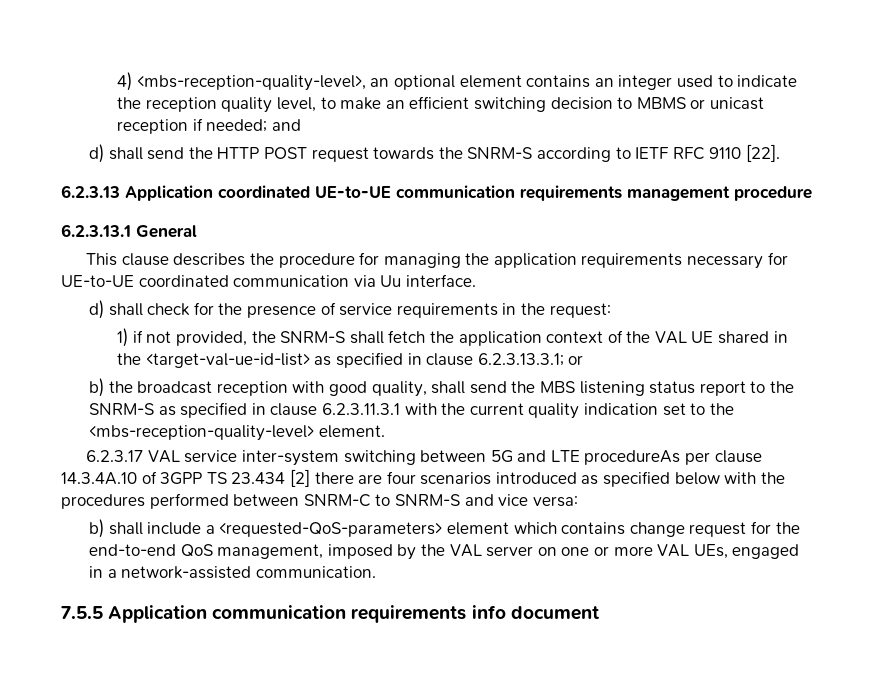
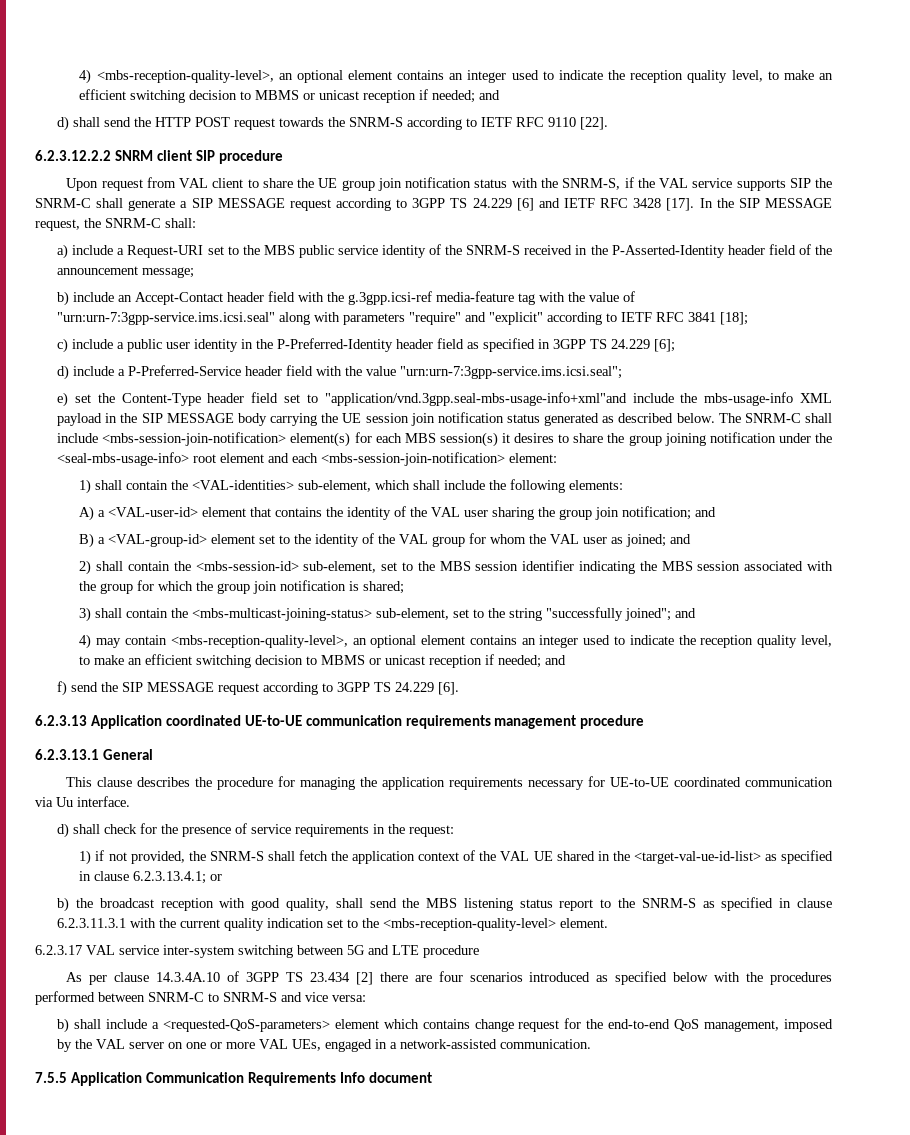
(780, 153) none -> [35,150,283,164] [66,177,832,191] [35,198,832,211] [35,218,196,231] [57,244,833,259] [57,266,195,278] [57,291,636,306] [57,312,749,325] [57,338,676,353] [57,365,623,380] [57,392,832,407] [57,412,833,426] [57,432,832,447] [57,452,558,466] [79,479,624,494] [79,506,717,521] [79,533,692,548] [79,560,833,575] [79,580,405,594] [79,607,697,622] [79,634,833,649] [79,654,567,668] [57,681,460,696] // 6.2.3.12.2.2 SNRM client SIP procedure // Upon request from VAL client to share the UE group join notification status with the SNRM-S, if the VAL service supports SIP the SNRM-C shall generate a SIP MESSAGE request according to 3GPP TS 24.229 [6] and IETF RFC 3428 [17]. In the SIP MESSAGE request, the SNRM-C shall: // a) include a Request-URI set to the MBS public service identity of the SNRM-S received in the P-Asserted-Identity header field of the announcement message; // b) include an Accept-Contact header field with the g.3gpp.icsi-ref media-feature tag with the value of "urn:urn-7:3gpp-service.ims.icsi.seal" along with parameters "require" and "explicit" according to IETF RFC 3841 [18]; // c) include a public user identity in the P-Preferred-Identity header field as specified in 3GPP TS 24.229 [6]; // d) include a P-Preferred-Service header field with the value "urn:urn-7:3gpp-service.ims.icsi.seal"; // e) set the Content-Type header field set to "application/vnd.3gpp.seal-mbs-usage-info+xml"and include the mbs-usage-info XML payload in the SIP MESSAGE body carrying the UE session join notification status generated as described below. The SNRM-C shall include <mbs-session-join-notification> element(s) for each MBS session(s) it desires to share the group joining notification under the <seal-mbs-usage-info> root element and each <mbs-session-join-notification> element: // 1) shall contain the <VAL-identities> sub-element, which shall include the following elements: // A) a <VAL-user-id> element that contains the identity of the VAL user sharing the group join notification; and // B) a <VAL-group-id> element set to the identity of the VAL group for whom the VAL user as joined; and // 2) shall contain the <mbs-session-id> sub-element, set to the MBS session identifier indicating the MBS session associated with the group for which the group join notification is shared; // 3) shall contain the <mbs-multicast-joining-status> sub-element, set to the string "successfully joined"; and // 4) may contain <mbs-reception-quality-level>, an optional element contains an integer used to indicate the reception quality level, to make an efficient switching decision to MBMS or unicast reception if needed; and // f) send the SIP MESSAGE request according to 3GPP TS 24.229 [6].
[477,353,564,366] 6.2.3.13.3.1; -> [133,871,207,884] 6.2.3.13.4.1;
[584,450,681,465] procedureAs -> [423,945,479,958] [66,972,83,982] procedure // As
[212,605,506,623] communication requirements info -> [146,1072,366,1086] Communication Requirements Info

